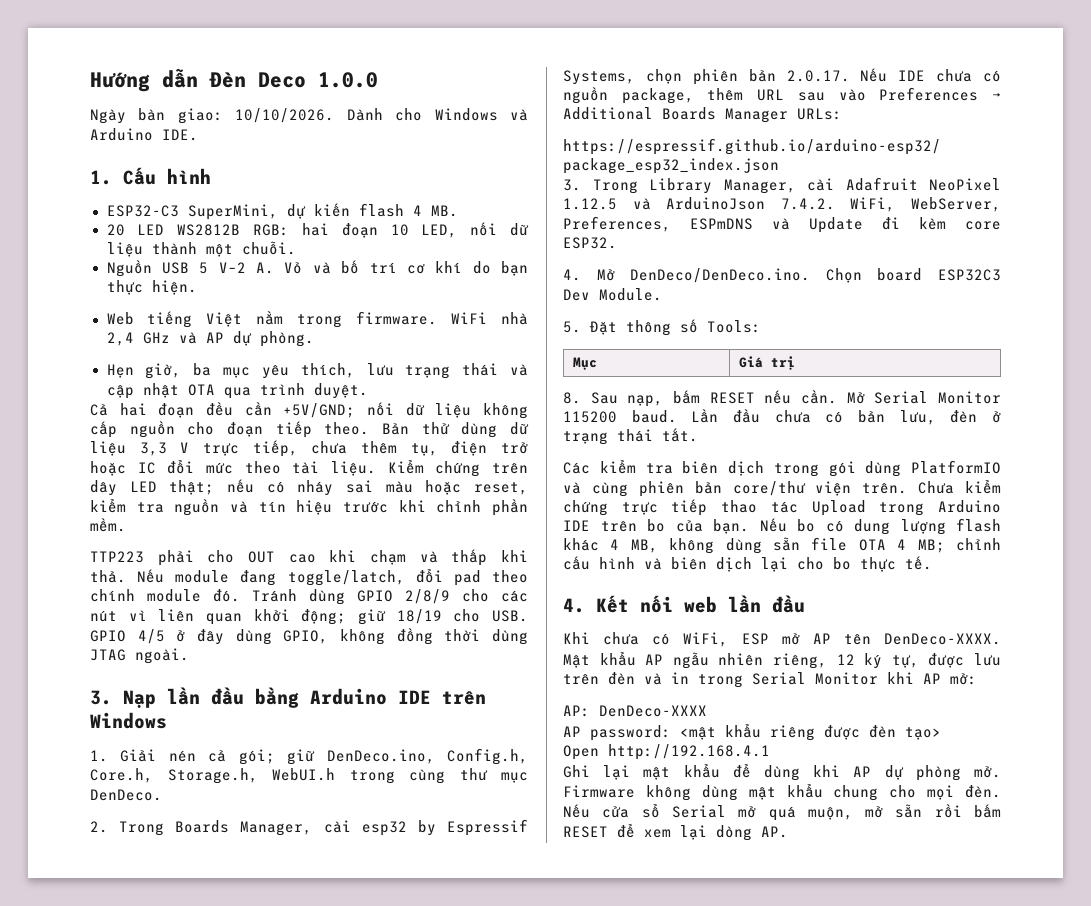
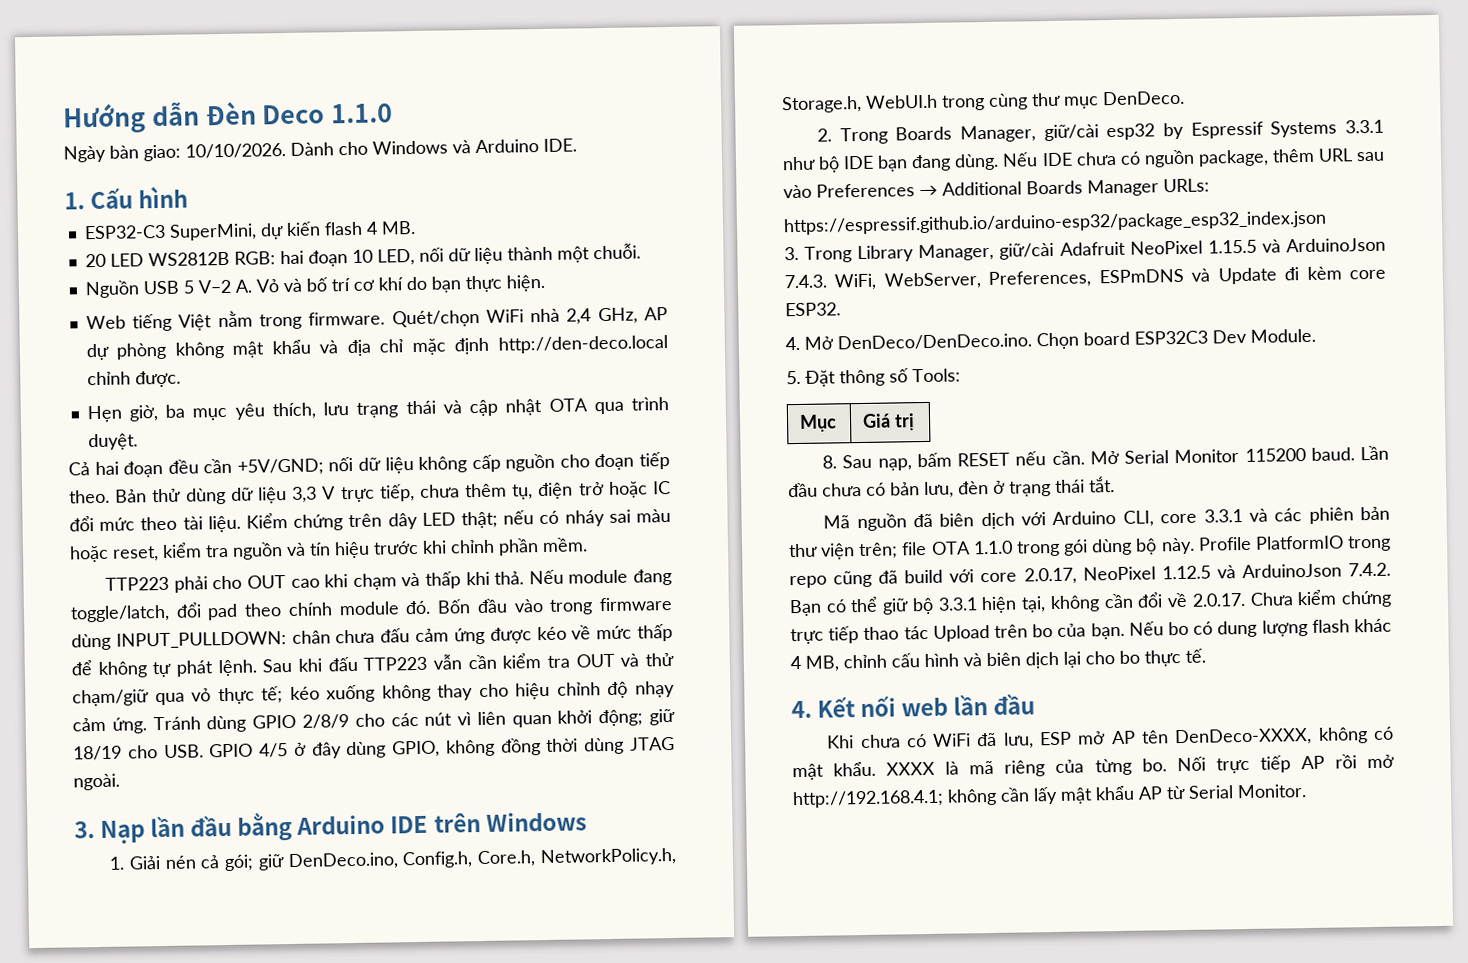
[318,72,378,88] 1.0.0 -> [331,103,393,124] 1.1.0
(438, 318) none -> [391,309,480,328] Quét/chọn
[142,331,314,347] GHz và AP dự phòng. -> [597,307,668,325] [85,335,668,361] [86,370,181,388] GHz, AP dự phòng không mật khẩu và địa chỉ mặc định http://den-deco.local chỉnh được.
(240, 595) none -> [437,596,674,615] [71,623,673,651] [71,652,674,679] [72,680,676,707] [72,717,147,734] Bốn đầu vào trong firmware dùng INPUT_PULLDOWN: chân chưa đấu cảm ứng được kéo về mức thấp để không tự phát lệnh. Sau khi đấu TTP223 vẫn cần kiểm tra OUT và thử chạm/giữ qua vỏ thực tế; kéo xuống không thay cho hiệu chỉnh độ nhạy cảm ứng.
(153, 775) none -> [539,847,677,867] NetworkPolicy.h,
[323,820,351,833] cài -> [1043,124,1099,142] giữ/cài
[563,69,850,85] Systems, chọn phiên bản 2.0.17. -> [1270,119,1384,138] [782,153,1000,173] Systems 3.3.1 như bộ IDE bạn đang dùng.
[807,178,834,191] cài -> [999,242,1055,260] giữ/cài
[563,197,835,210] 1.12.5 và ArduinoJson 7.4.2. -> [1207,237,1386,254] [784,274,827,289] 1.15.5 và ArduinoJson 7.4.3.
[563,459,1001,477] [563,481,908,497] Các kiểm tra biên dịch trong gói dùng PlatformIO và cùng phiên bản core/thư viện trên. -> [823,506,1391,532] [788,535,1391,560] [789,562,1391,589] [789,592,1246,617] Mã nguồn đã biên dịch với Arduino CLI, core 3.3.1 và các phiên bản thư viện trên; file OTA 1.1.0 trong gói dùng bộ này. Profile PlatformIO trong repo cũng đã build với core 2.0.17, NeoPixel 1.12.5 và ArduinoJson 7.4.2. Bạn có thể giữ bộ 3.3.1 hiện tại, không cần đổi về 2.0.17.
[879,500,1001,516] [563,520,590,531] trong Arduino IDE -> (990, 633) none
[669,537,945,554] không dùng sẵn file OTA 4 MB; -> (839, 663) none
[683,632,729,647] WiFi, -> [932,732,1034,749] WiFi đã lưu,
[884,633,1001,645] [563,651,1002,669] [563,672,977,688] [563,705,707,717] [563,723,941,741] [563,744,770,760] [563,763,1001,781] [563,783,1001,801] [563,803,1001,821] [563,823,788,841] DenDeco-XXXX. Mật khẩu AP ngẫu nhiên riêng, 12 ký tự, được lưu trên đèn và in trong Serial Monitor khi AP mở: // AP: DenDeco-XXXX // AP password: <mật khẩu riêng được đèn tạo> // Open http://192.168.4.1 // Ghi lại mật khẩu để dùng khi AP dự phòng mở. Firmware không dùng mật khẩu chung cho mọi đèn. Nếu cửa sổ Serial mở quá muộn, mở sẵn rồi bấm RESET để xem lại dòng AP. -> [1174,726,1394,747] [792,754,1395,781] [792,784,1307,809] DenDeco-XXXX, không có mật khẩu. XXXX là mã riêng của từng bo. Nối trực tiếp AP rồi mở http://192.168.4.1; không cần lấy mật khẩu AP từ Serial Monitor.

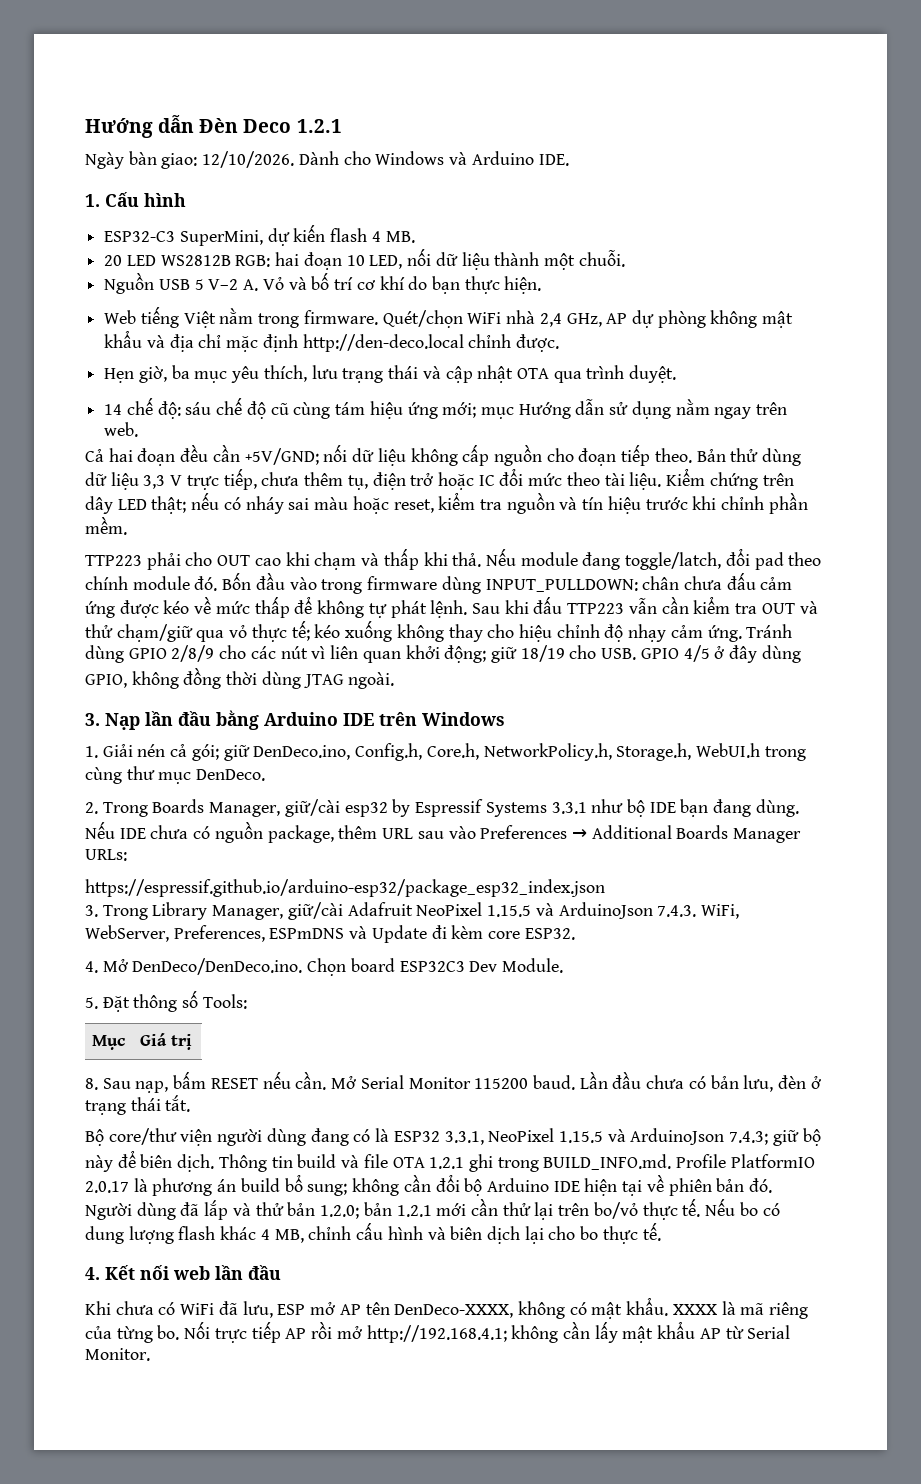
[331,103,393,124] 1.1.0 -> [296,119,342,133] 1.2.1
[185,143,286,159] 10/10/2026. -> [202,151,295,168] 12/10/2026.
(138, 442) none -> [104,397,788,419] [104,422,139,437] // 14 chế độ: sáu chế độ cũ cùng tám hiệu ứng mới; mục Hướng dẫn sử dụng nằm ngay trên web.
[823,506,1391,532] [788,535,1391,560] [789,562,1391,589] [789,589,1392,617] [790,622,1125,645] Mã nguồn đã biên dịch với Arduino CLI, core 3.3.1 và các phiên bản thư viện trên; file OTA 1.1.0 trong gói dùng bộ này. Profile PlatformIO trong repo cũng đã build với core 2.0.17, NeoPixel 1.12.5 và ArduinoJson 7.4.2. Bạn có thể giữ bộ 3.3.1 hiện tại, không cần đổi về 2.0.17. Chưa kiểm chứng trực tiếp thao tác Upload trên bo của bạn. -> [85,1128,821,1146] [85,1150,815,1172] [85,1174,773,1196] [85,1198,701,1220] Bộ core/thư viện người dùng đang có là ESP32 3.3.1, NeoPixel 1.15.5 và ArduinoJson 7.4.3; giữ bộ này để biên dịch. Thông tin build và file OTA 1.2.1 ghi trong BUILD_INFO.md. Profile PlatformIO 2.0.17 là phương án build bổ sung; không cần đổi bộ Arduino IDE hiện tại về phiên bản đó. Người dùng đã lắp và thử bản 1.2.0; bản 1.2.1 mới cần thử lại trên bo/vỏ thực tế.

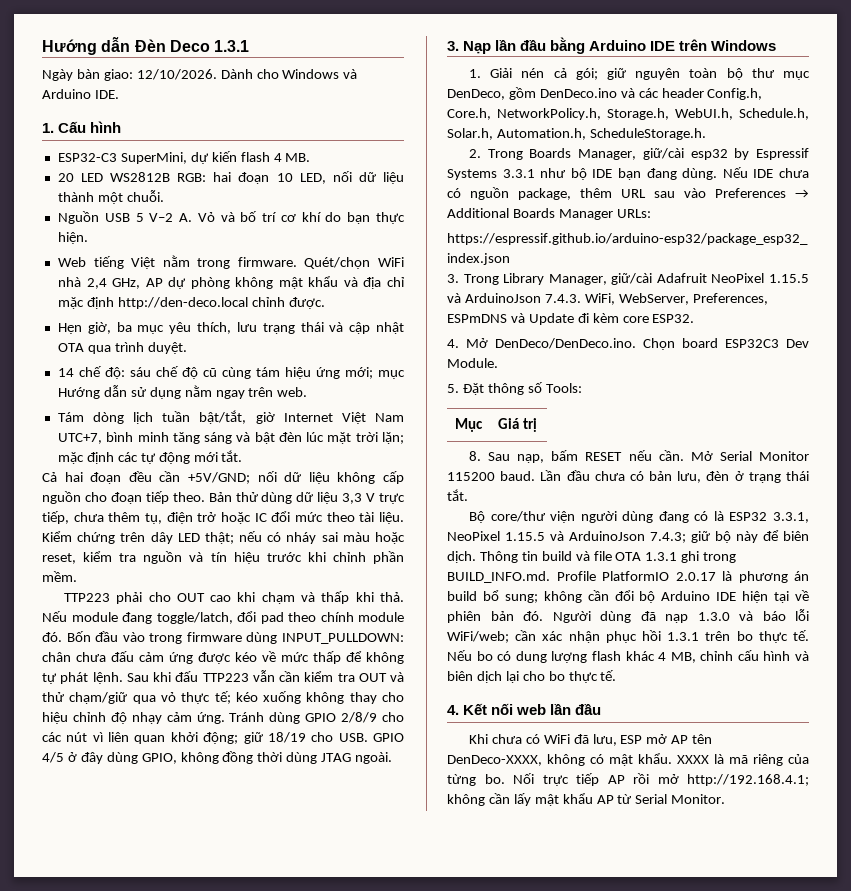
[296,119,342,133] 1.2.1 -> [214,40,250,52] 1.3.1
(139, 429) none -> [57,410,404,424] [57,432,404,444] [57,450,243,464] // Tám dòng lịch tuần bật/tắt, giờ Internet Việt Nam UTC+7, bình minh tăng sáng và bật đèn lúc mặt trời lặn; mặc định các tự động mới tắt.
[253,743,806,761] [85,766,266,784] DenDeco.ino, Config.h, Core.h, NetworkPolicy.h, Storage.h, WebUI.h trong cùng thư mục DenDeco. -> [635,68,811,80] [447,87,763,100] [447,108,809,120] [447,128,706,140] nguyên toàn bộ thư mục DenDeco, gồm DenDeco.ino và các header Config.h, Core.h, NetworkPolicy.h, Storage.h, WebUI.h, Schedule.h, Solar.h, Automation.h, ScheduleStorage.h.
[429,1157,465,1169] 1.2.1 -> [645,552,678,561] 1.3.1
[204,1198,638,1220] lắp và thử bản 1.2.0; bản 1.2.1 mới cần thử lại trên bo/vỏ -> [665,609,809,623] [447,630,753,643] nạp 1.3.0 và báo lỗi WiFi/web; cần xác nhận phục hồi 1.3.1 trên bo

